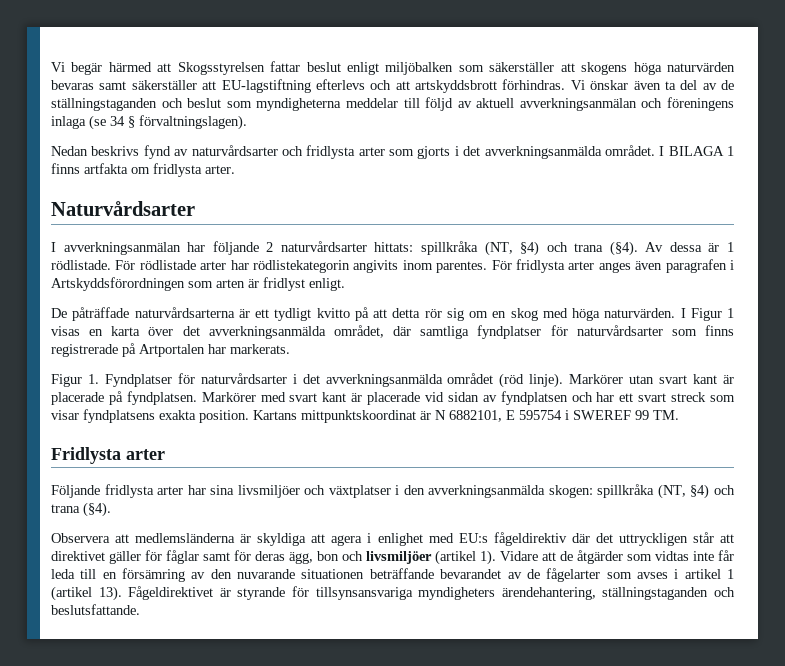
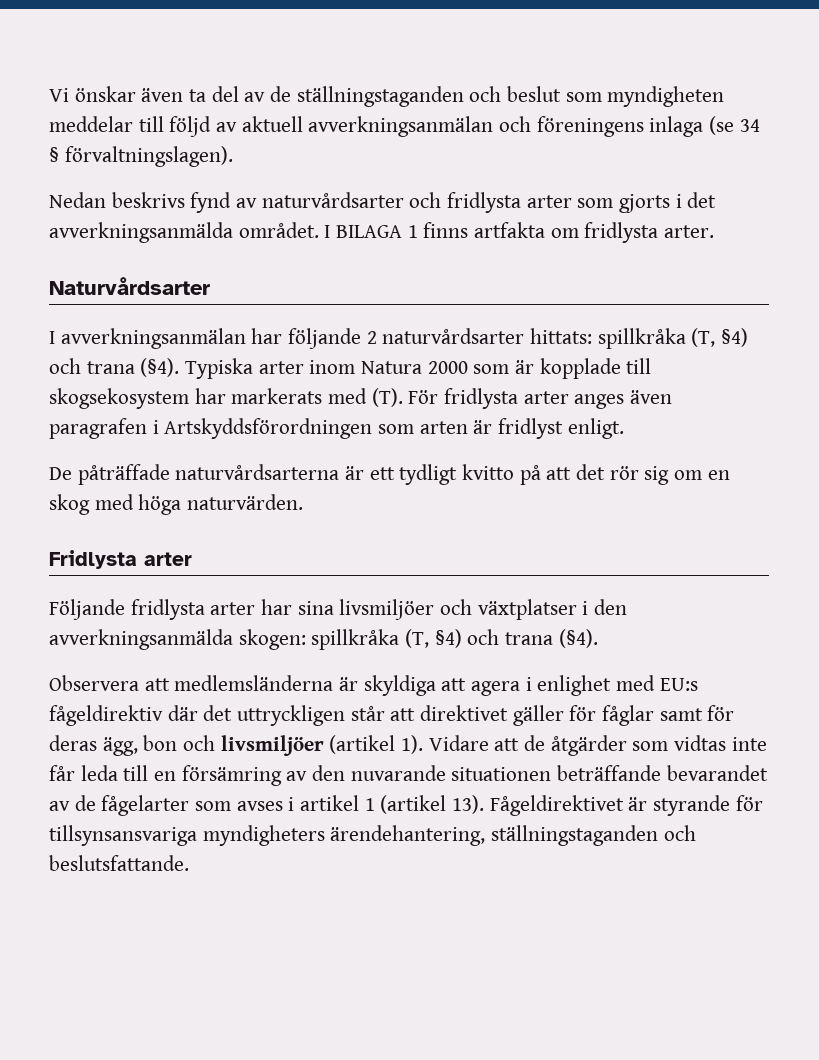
[51,61,736,75] [51,79,585,93] Vi begär härmed att Skogsstyrelsen fattar beslut enligt miljöbalken som säkerställer att skogens höga naturvärden bevaras samt säkerställer att EU-lagstiftning efterlevs och att artskyddsbrott förhindras. Vi -> [49,88,69,102] Vi
[256,98,342,111] myndigheterna -> [607,86,725,107] myndigheten
[484,241,734,256] [51,260,488,273] (NT, §4) och trana (§4). Av dessa är 1 rödlistade. För rödlistade arter har rödlistekategorin angivits inom parentes. -> [691,328,749,347] [49,358,652,379] [49,388,403,409] (T, §4) och trana (§4). Typiska arter inom Natura 2000 som är kopplade till skogsekosystem har markerats med (T).
[392,308,421,318] detta -> [576,464,606,480] det
[680,308,734,321] [51,325,734,339] [51,343,290,357] [51,373,734,388] [51,391,736,405] [51,409,679,423] I Figur 1 visas en karta över det avverkningsanmälda området, där samtliga fyndplatser för naturvårdsarter som finns registrerade på Artportalen har markerats. // Figur 1. Fyndplatser för naturvårdsarter i det avverkningsanmälda området (röd linje). Markörer utan svart kant är placerade på fyndplatsen. Markörer med svart kant är placerade vid sidan av fyndplatsen och har ett svart streck som visar fyndplatsens exakta position. Kartans mittpunktskoordinat är N 6882101, E 595754 i SWEREF 99 TM. -> (304, 502) none
[657,484,686,499] (NT, -> [405,629,430,648] (T,

